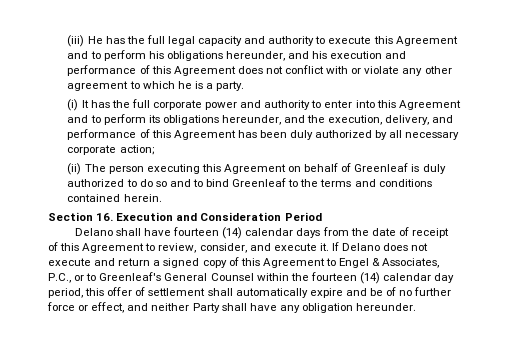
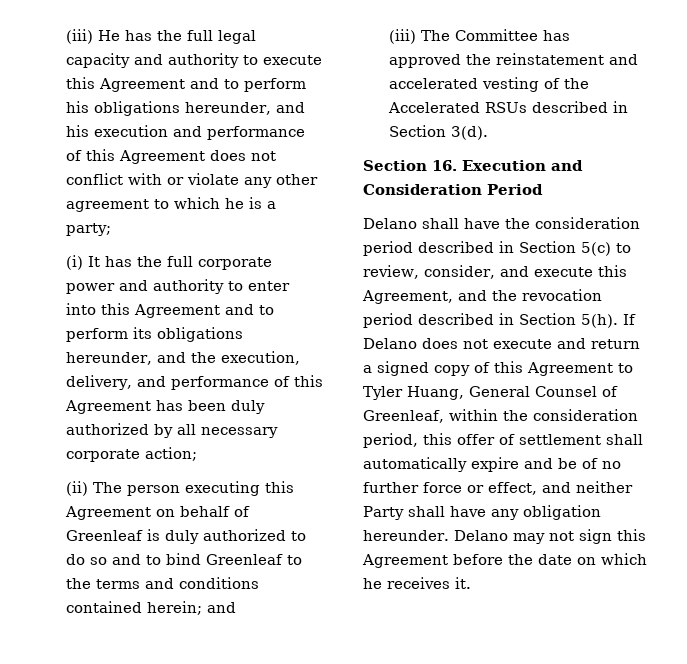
[216,81,245,91] party. -> [66,223,112,236] party;
[123,194,162,202] herein. -> [147,601,237,615] [389,29,571,44] [389,53,639,68] [389,77,590,92] [388,101,629,113] [389,125,489,140] herein; and // (iii) The Committee has approved the reinstatement and accelerated vesting of the Accelerated RSUs described in Section 3(d).
[173,227,449,239] [48,242,145,253] fourteen (14) calendar days from the date of receipt of this Agreement -> [505,217,640,229] [363,241,611,256] the consideration period described in Section 5(c)
[319,243,329,251] it. -> [597,265,627,277] [362,289,602,304] [363,313,618,328] this Agreement, and the revocation period described in Section 5(h).
[339,258,440,268] [48,272,455,284] Engel & Associates, P.C., or to Greenleaf's General Counsel within the fourteen (14) calendar day -> [363,386,618,400] [363,409,638,423] Tyler Huang, General Counsel of Greenleaf, within the consideration
(417, 307) none -> [453,529,646,544] [362,553,647,568] [363,577,471,589] Delano may not sign this Agreement before the date on which he receives it.

